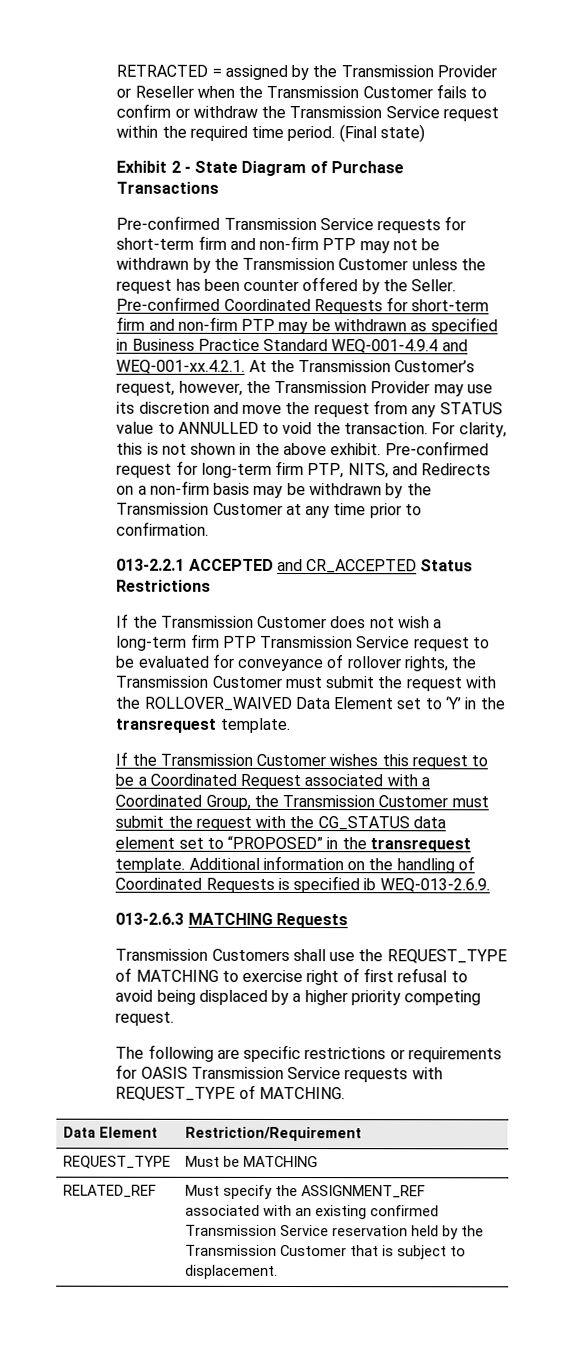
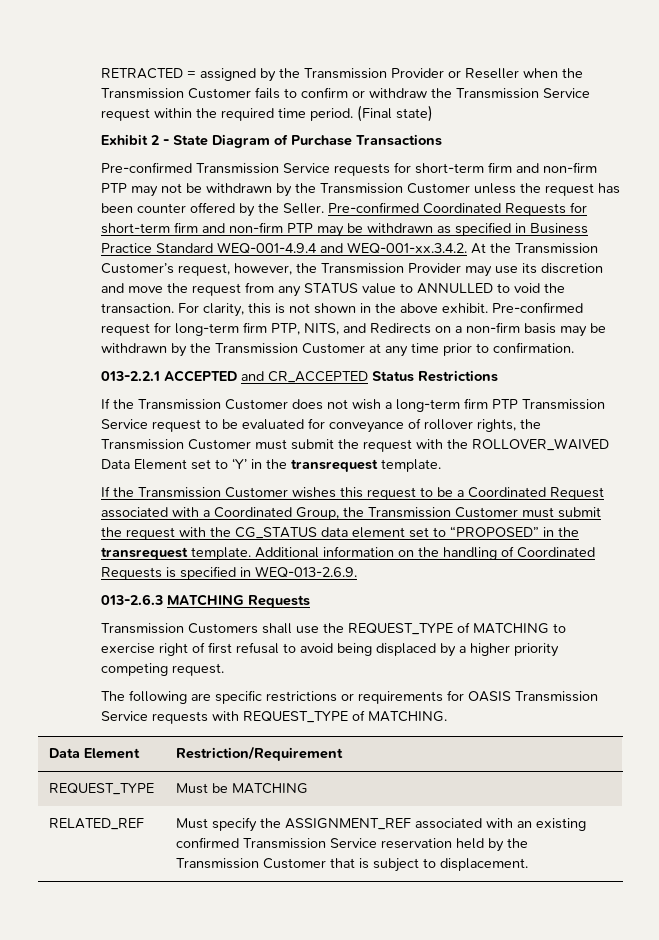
[116,359,246,374] WEQ-001-xx.4.2.1. -> [346,242,467,254] WEQ-001-xx.3.4.2.
[363,878,377,891] ib -> [239,567,251,577] in

